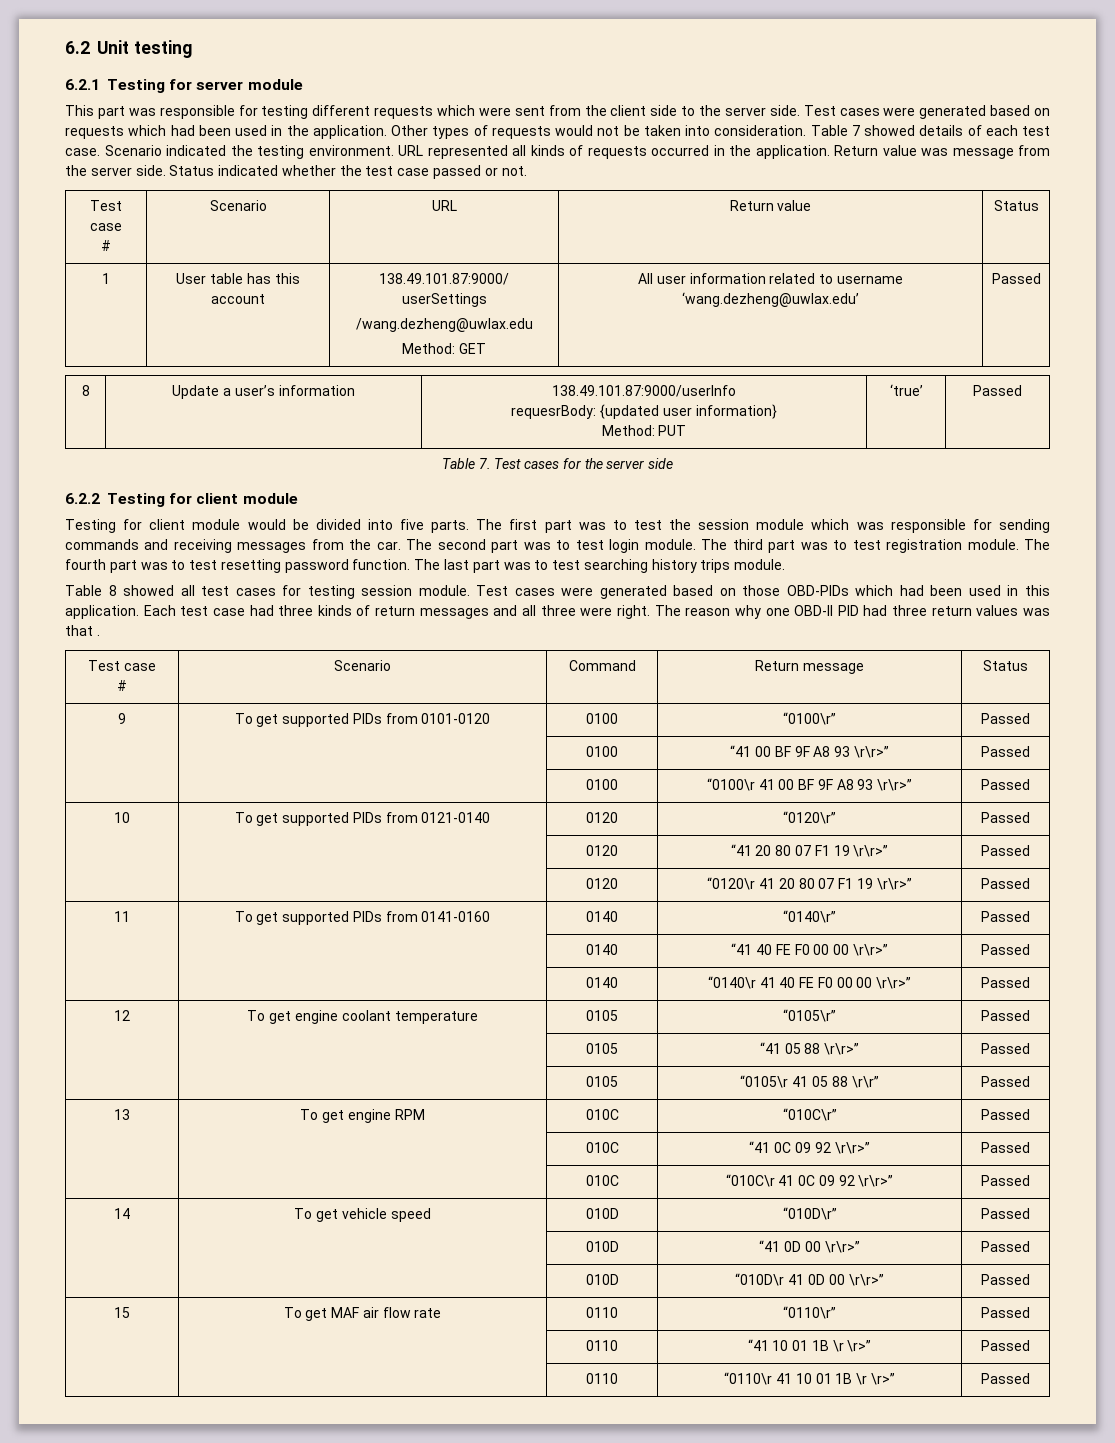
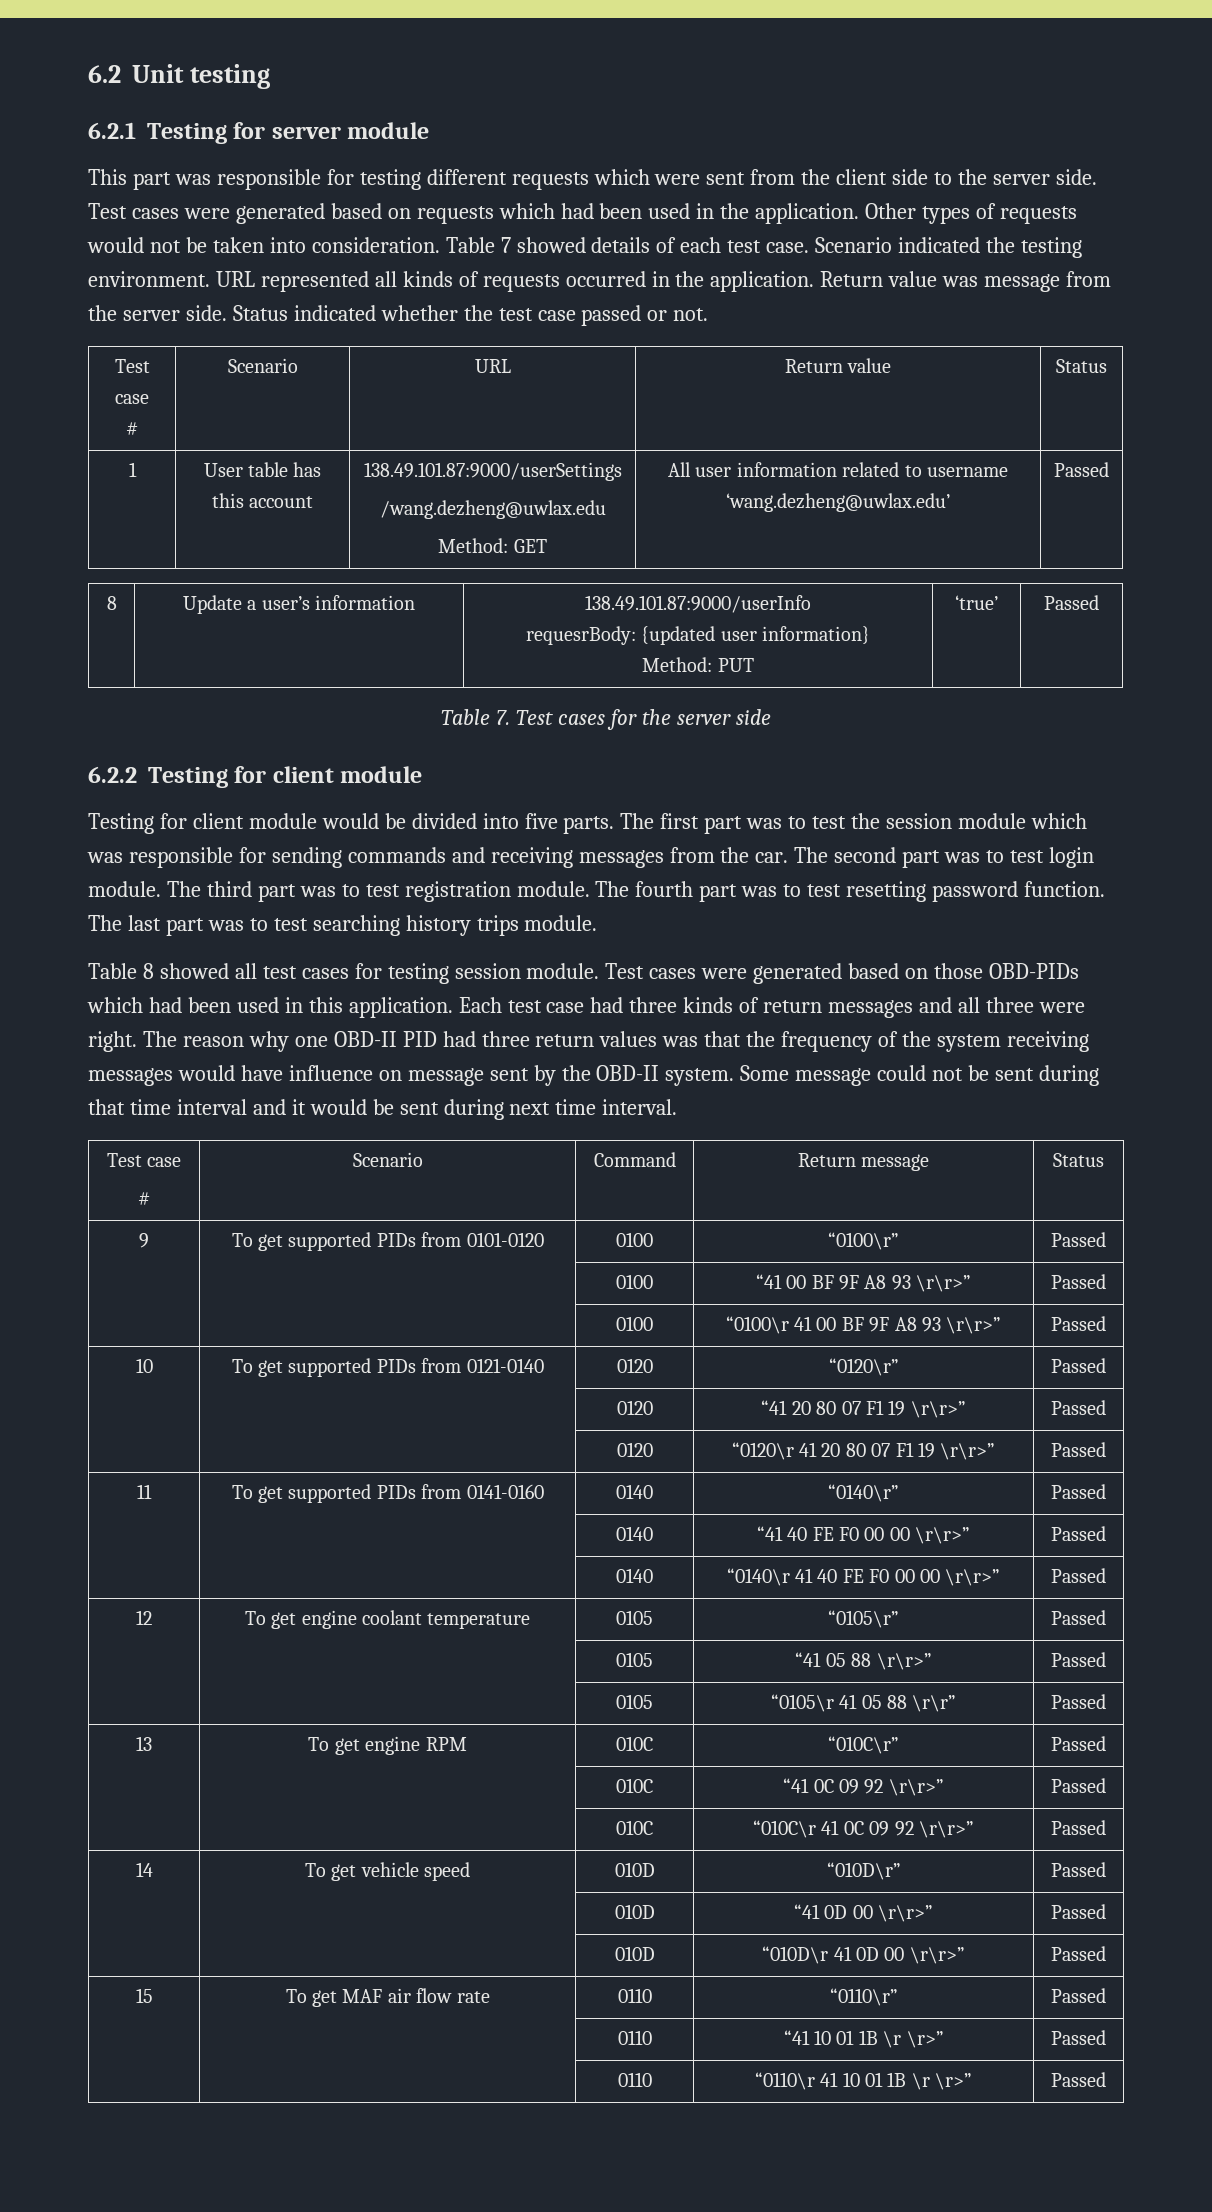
[96,634,100,636] . -> [746,1031,1089,1052] [88,1065,1099,1086] [88,1099,678,1120] the frequency of the system receiving messages would have influence on message sent by the OBD-II system. Some message could not be sent during that time interval and it would be sent during next time interval.

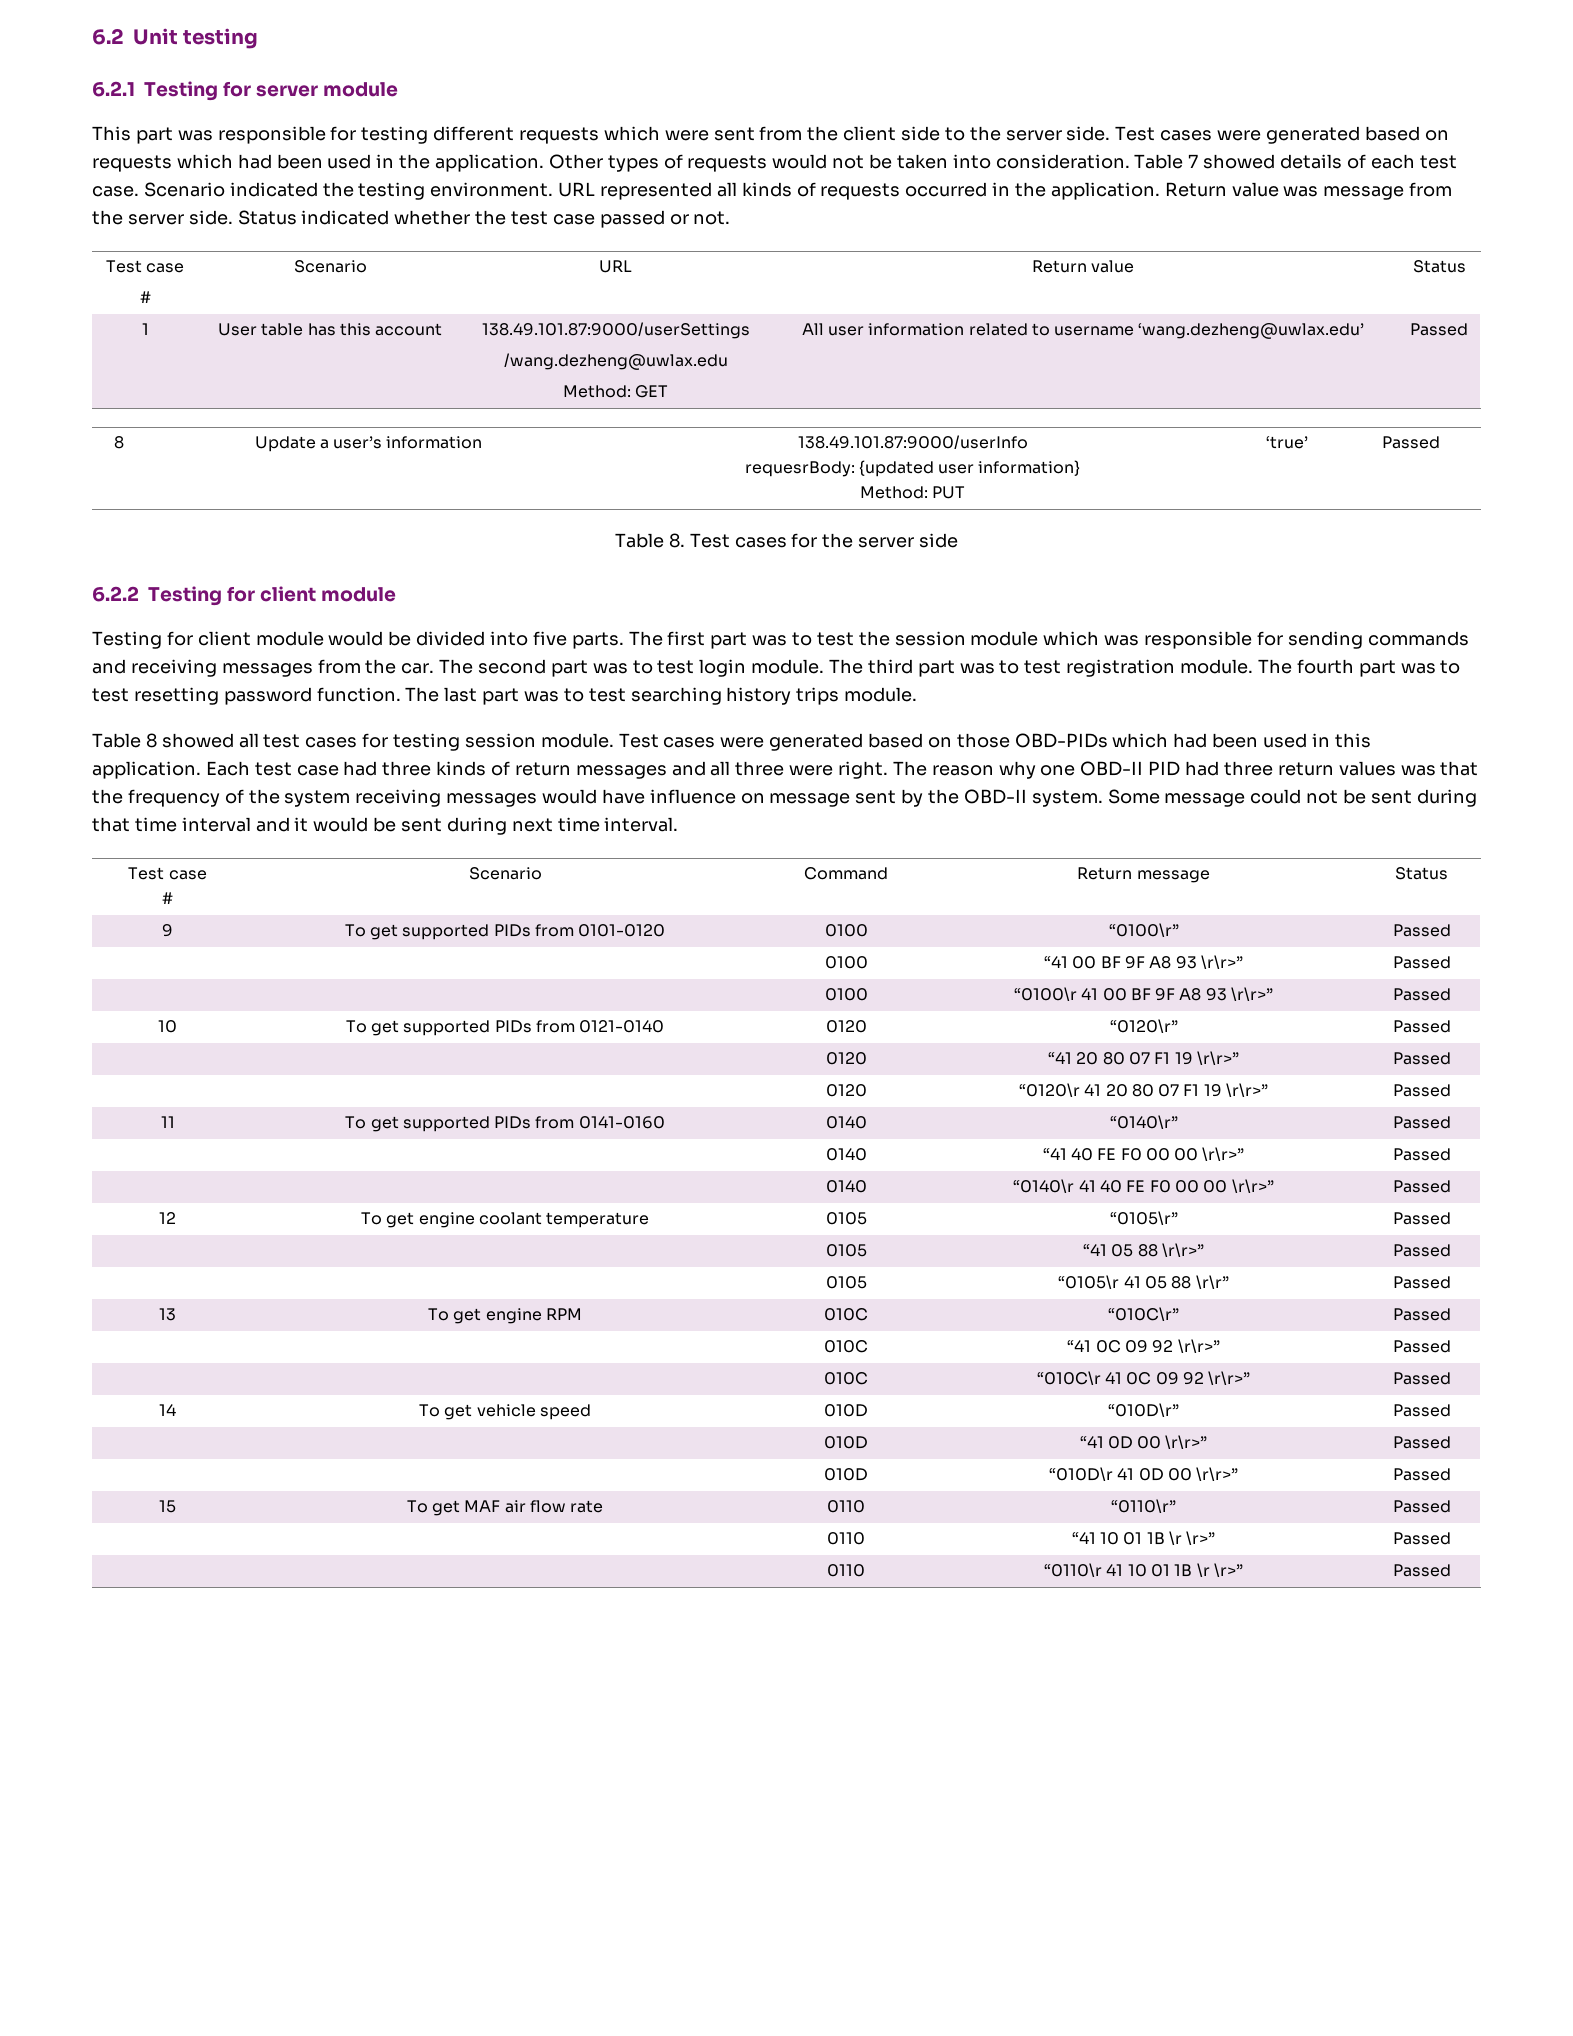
[496,710,511,725] 7. -> [668,533,685,548] 8.

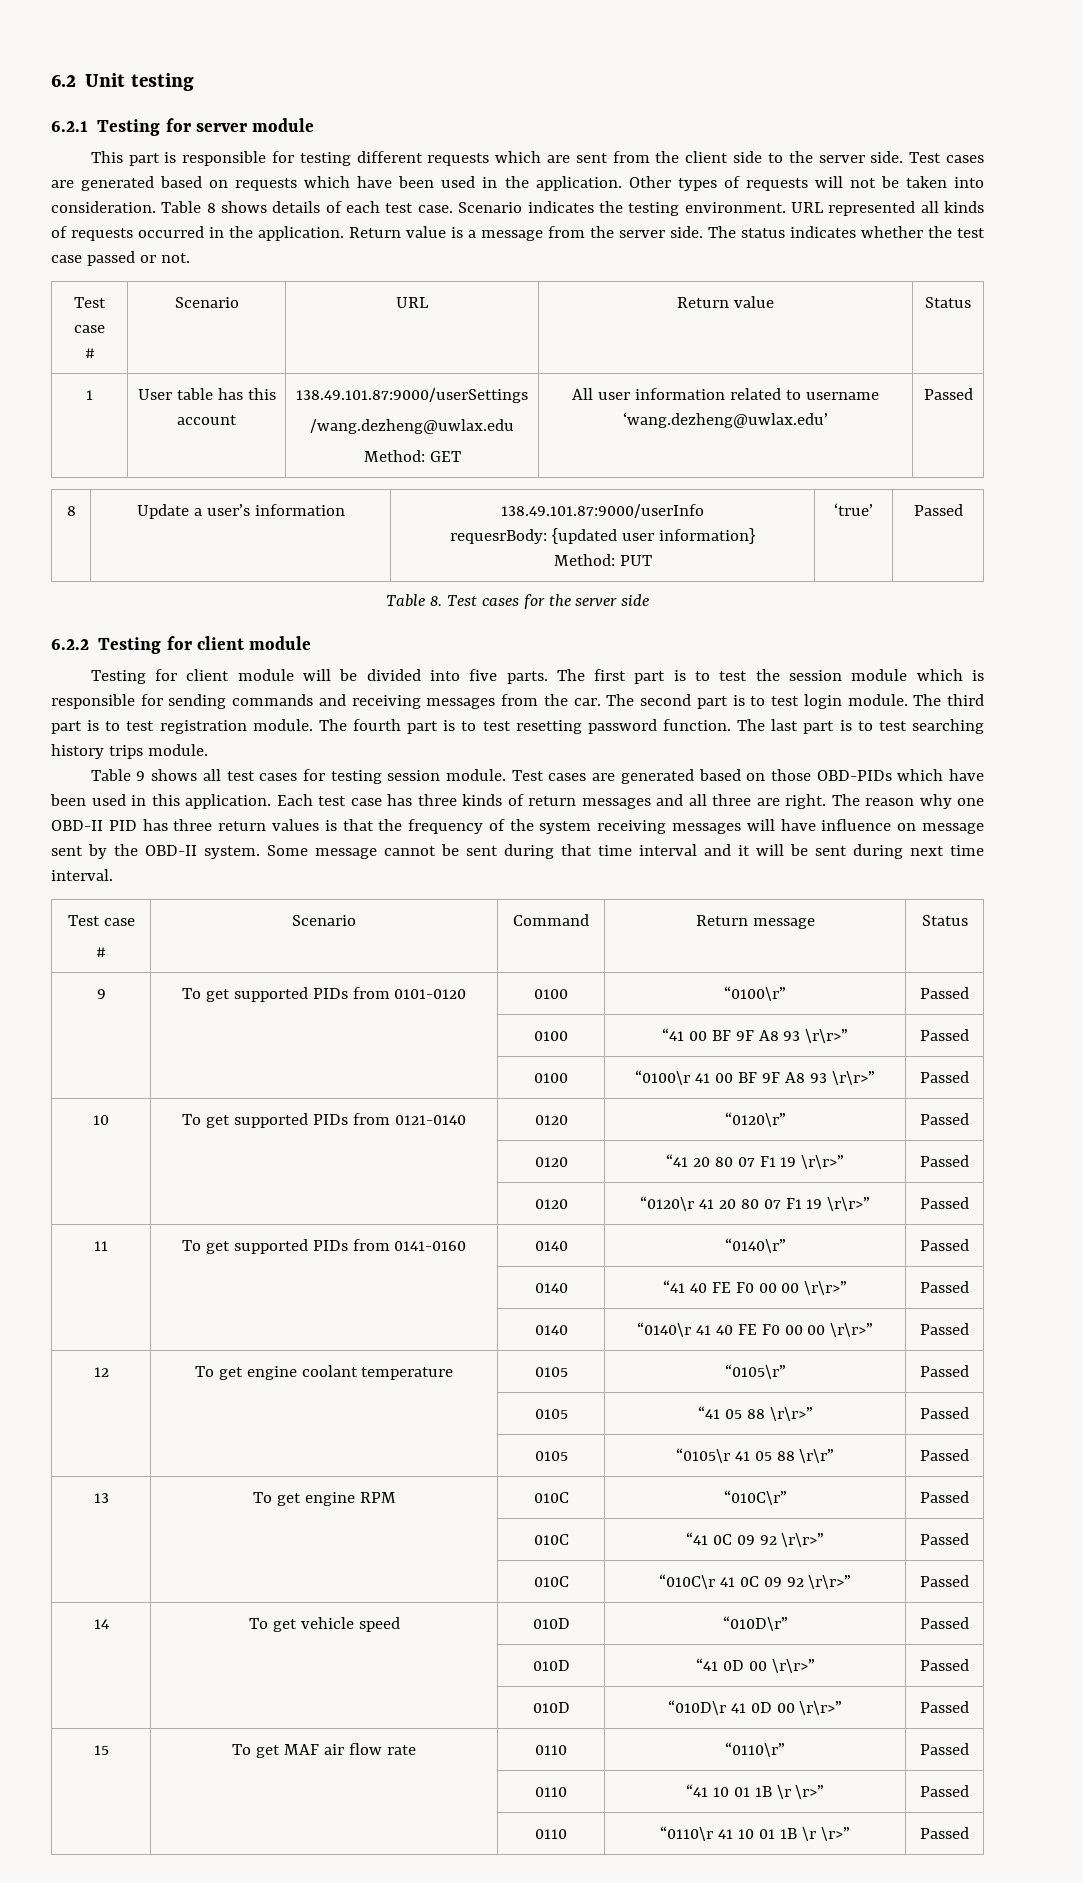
[177,130,213,141] was -> [164,152,177,163] is
[664,130,709,141] were -> [547,155,571,163] are
[1217,130,1262,141] were -> [51,180,74,188] are
[237,154,272,169] had -> [357,176,393,188] have
[772,154,828,169] would -> [814,176,843,188] will
[1188,154,1276,169] 7 showed -> [206,201,268,213] 8 shows
[229,182,318,197] indicated -> [527,201,594,213] indicates
[1283,186,1319,197] was -> [451,227,476,238] is a
[237,210,390,225] Status indicated -> [708,226,856,238] The status indicates
[328,631,384,646] would -> [302,669,331,681] will
[752,635,788,646] was -> [673,670,686,681] is
[1104,635,1140,646] was -> [972,670,985,681] is
[592,663,628,674] was -> [732,695,745,706] is
[959,663,995,674] was -> [87,720,100,731] is
[1400,663,1436,674] was -> [443,720,456,731] is
[524,691,560,702] was -> [839,720,852,731] is
[145,733,234,748] 8 showed -> [136,769,198,781] 9 shows
[720,737,765,748] were -> [592,773,616,781] are
[1173,733,1208,748] had -> [948,769,984,781] have
[343,761,378,776] had -> [387,794,412,806] has
[789,765,834,776] were -> [756,798,780,806] are
[1185,761,1220,776] had -> [142,819,168,831] has
[1400,765,1436,776] was -> [324,820,337,831] is
[542,789,598,804] would -> [746,819,775,831] will
[1250,789,1339,804] could not -> [384,846,436,856] cannot
[313,817,369,832] would -> [756,844,784,856] will

